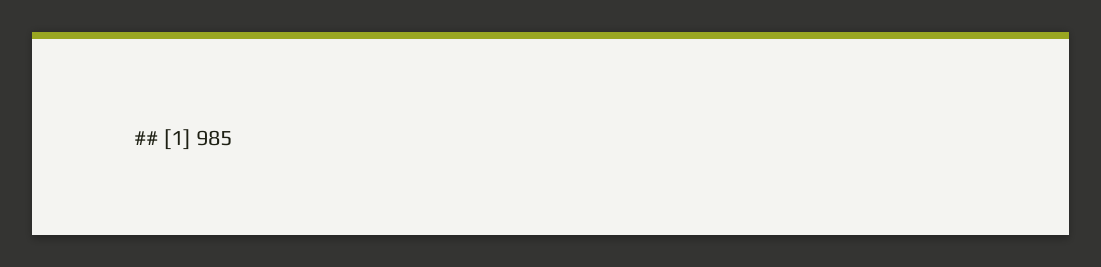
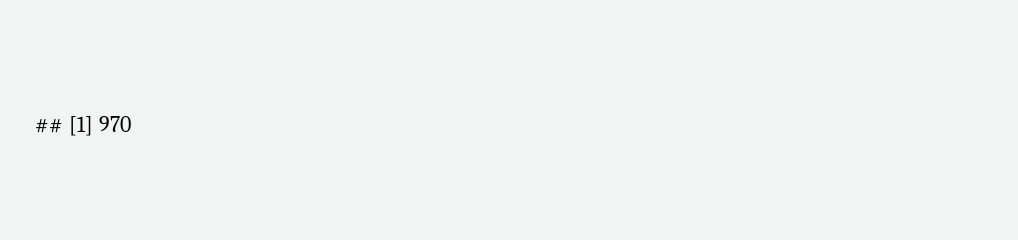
[195,130,232,146] 985 -> [98,116,131,132] 970

